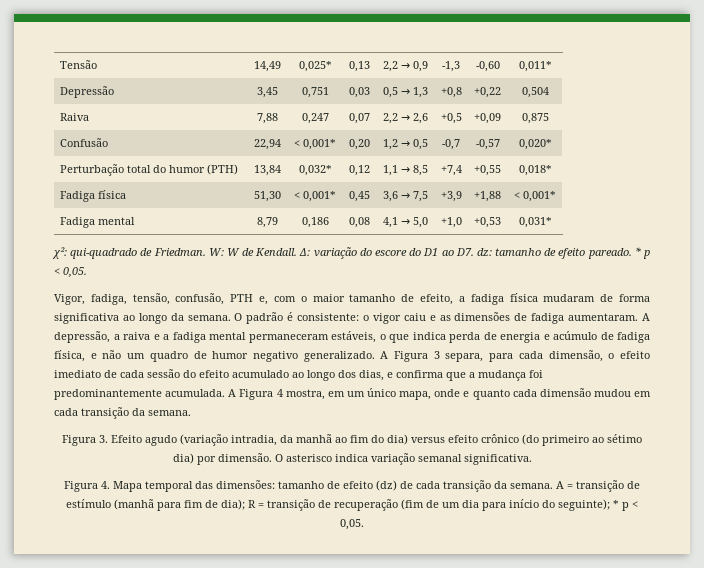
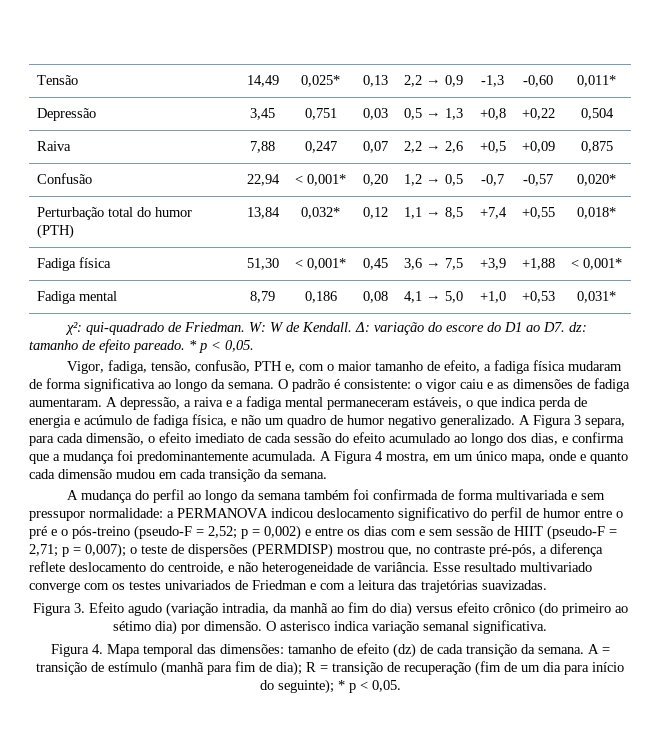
(191, 413) none -> [66,489,605,503] [29,507,623,521] [29,525,617,540] [29,543,603,558] [29,561,592,575] [29,580,547,593] // A mudança do perfil ao longo da semana também foi confirmada de forma multivariada e sem pressupor normalidade: a PERMANOVA indicou deslocamento significativo do perfil de humor entre o pré e o pós-treino (pseudo-F = 2,52; p = 0,002) e entre os dias com e sem sessão de HIIT (pseudo-F = 2,71; p = 0,007); o teste de dispersões (PERMDISP) mostrou que, no contraste pré-pós, a diferença reflete deslocamento do centroide, e não heterogeneidade de variância. Esse resultado multivariado converge com os testes univariados de Friedman e com a leitura das trajetórias suavizadas.

